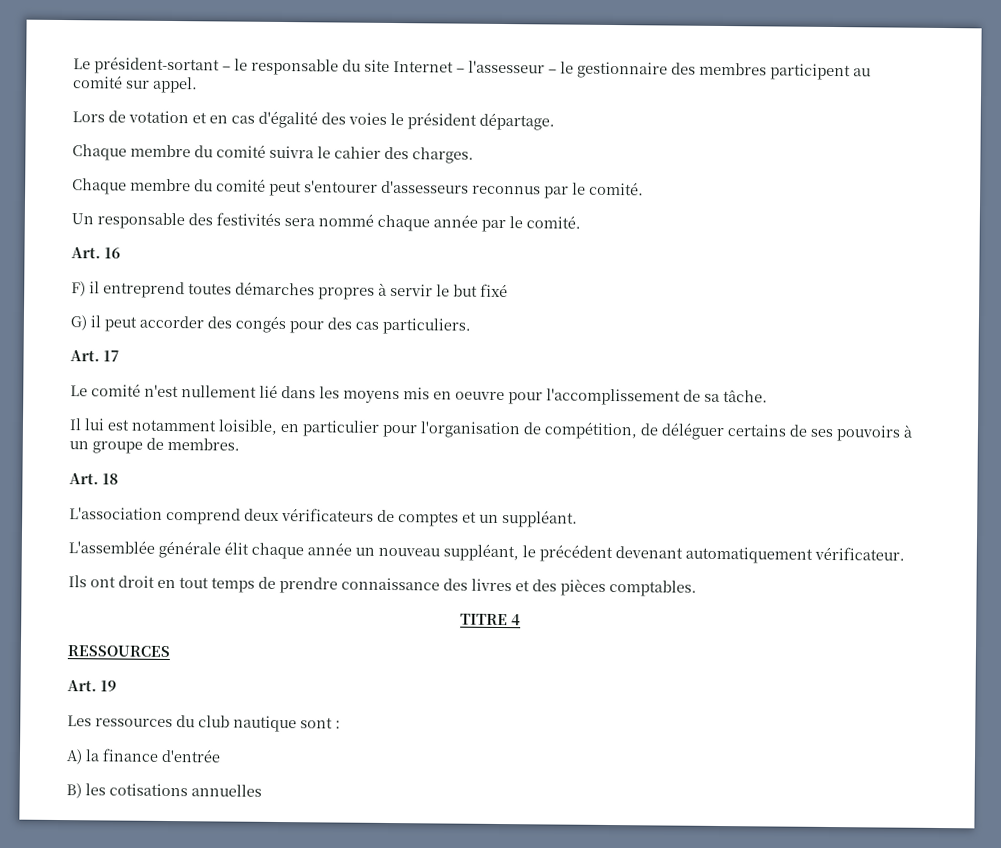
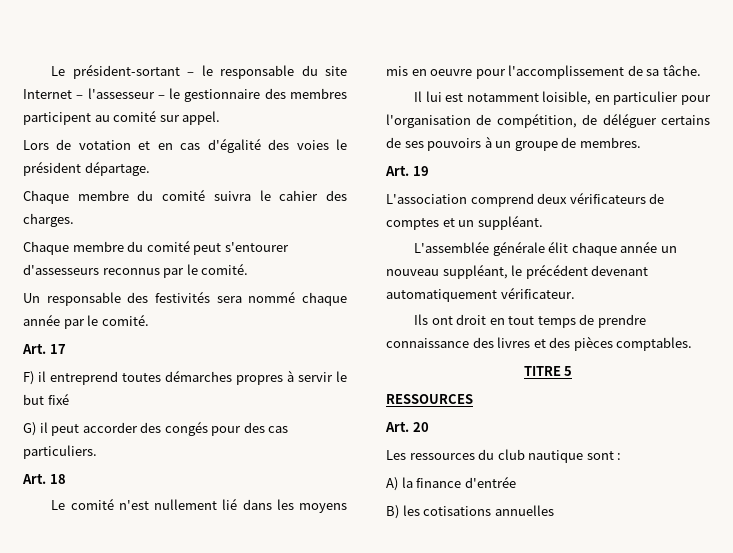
[104,247,121,259] 16 -> [49,344,66,354] 17
[103,350,120,362] 17 -> [49,474,66,484] 18
[102,473,119,485] 18 -> [412,166,429,176] 19
[510,614,521,626] 4 -> [564,366,573,376] 5
[100,680,117,692] 19 -> [412,422,429,432] 20

